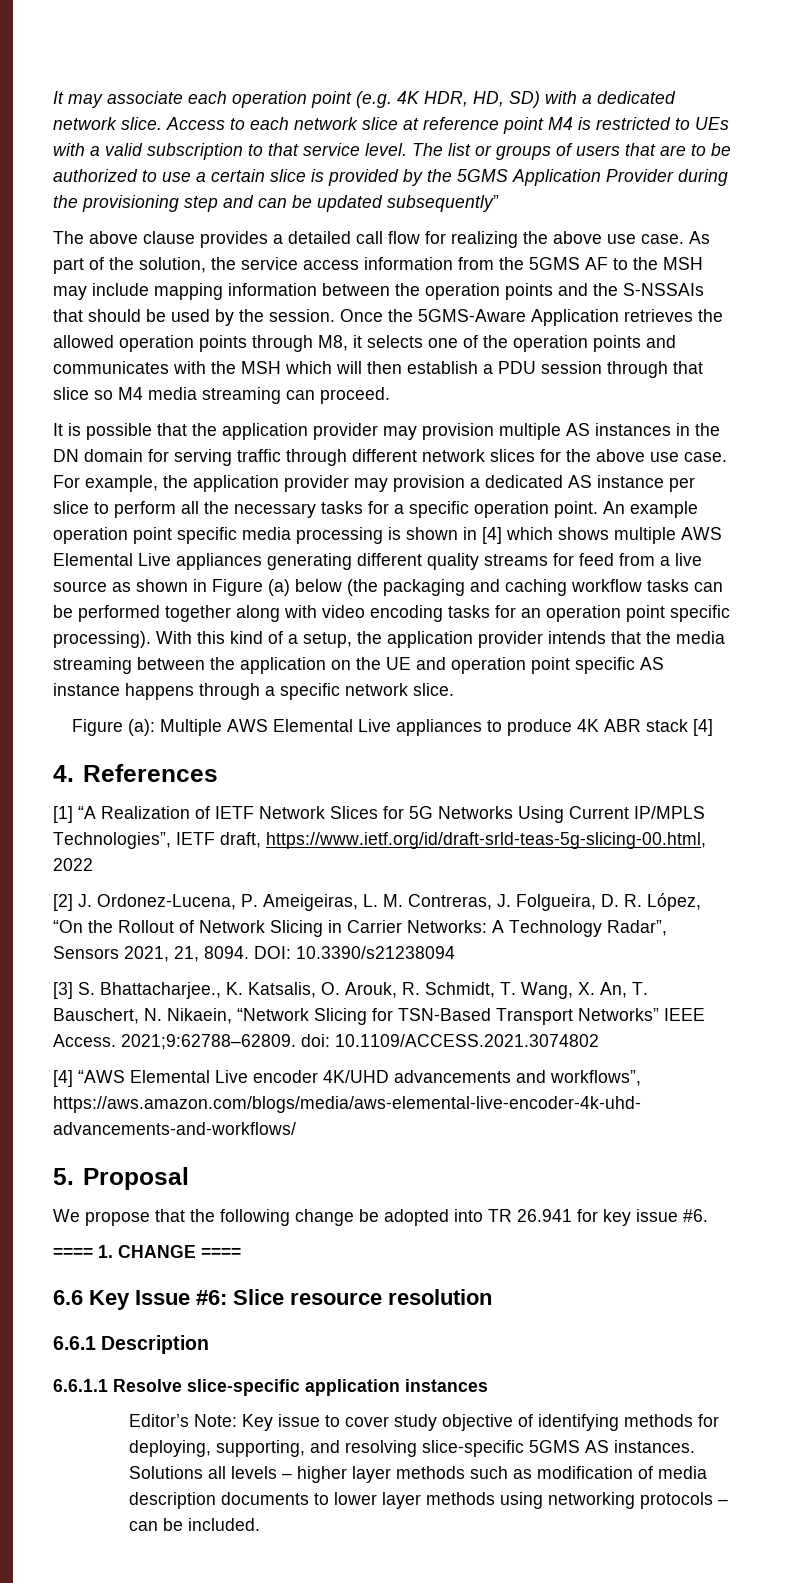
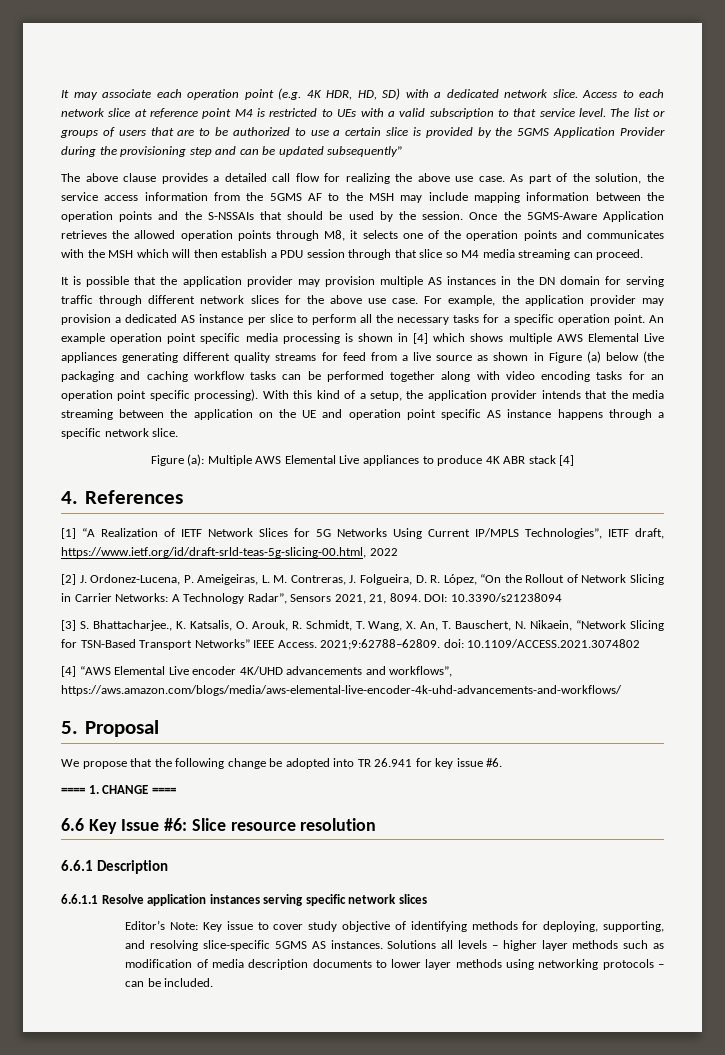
[187,1379,300,1396] slice-specific -> (144, 899) none
(488, 1385) none -> [263,894,427,906] serving specific network slices

